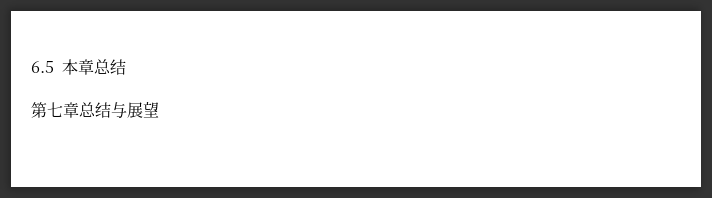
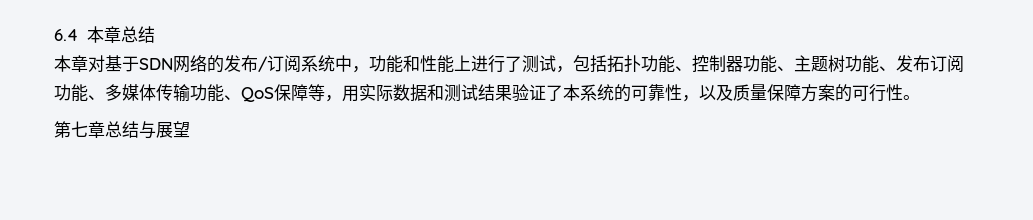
[31,61,54,73] 6.5 -> [54,29,78,41] 6.4
(126, 67) none -> [54,55,964,73] [54,84,920,102] // 本章对基于SDN网络的发布/订阅系统中，功能和性能上进行了测试，包括拓扑功能、控制器功能、主题树功能、发布订阅功能、多媒体传输功能、QoS保障等，用实际数据和测试结果验证了本系统的可靠性，以及质量保障方案的可行性。

